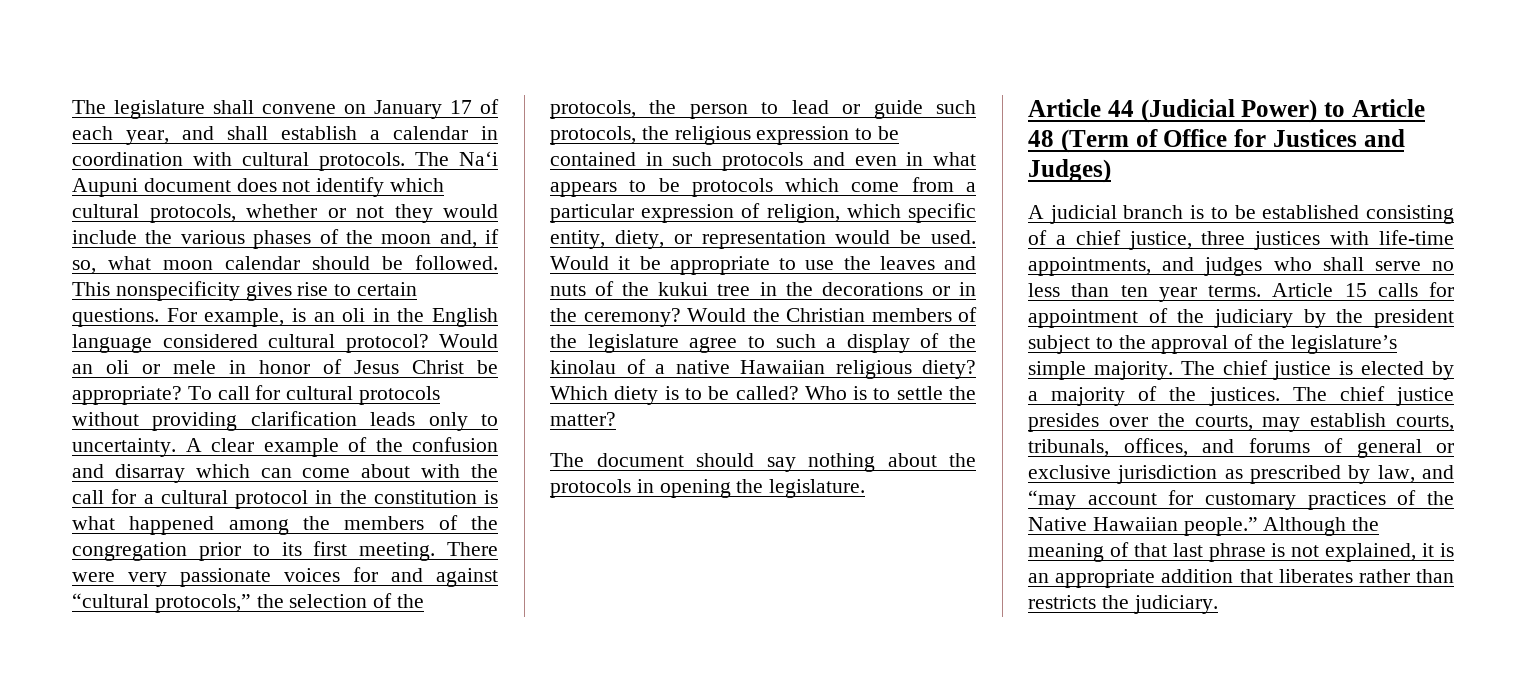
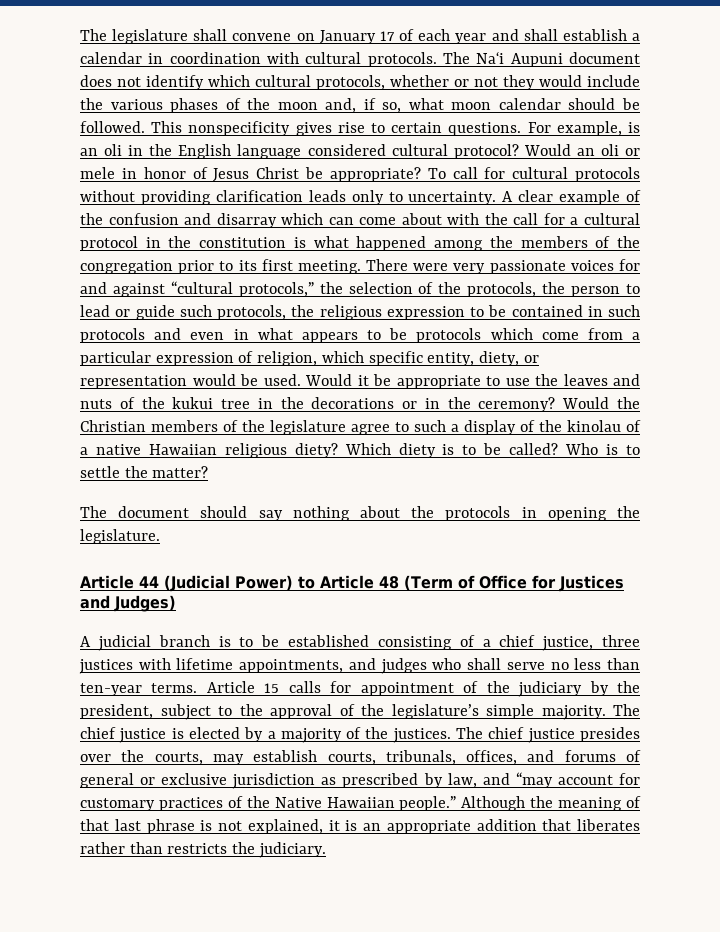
[126,130,169,145] year, -> [455,33,487,44] year
[1379,230,1454,245] life-time -> [176,658,234,670] lifetime
[1120,285,1197,302] ten year -> [80,683,142,696] ten-year
[1374,309,1454,328] president -> [80,704,153,719] president,

